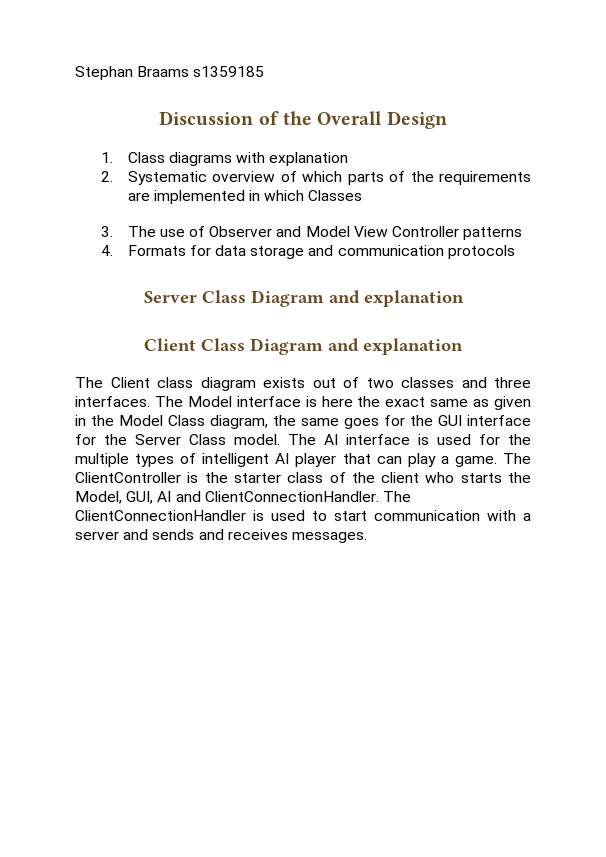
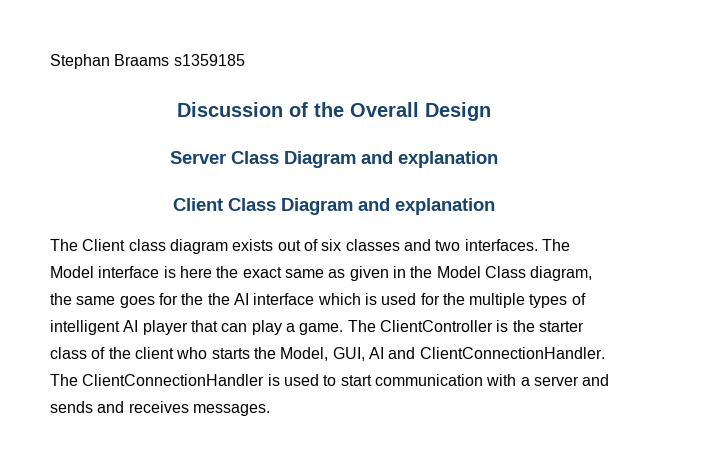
[101,152,349,166] [101,171,531,185] [127,190,363,204] [101,226,523,240] [101,245,515,259] // 1. Class diagrams with explanation // 2. Systematic overview of which parts of the requirements are implemented in which Classes // 3. The use of Observer and Model View Controller patterns // 4. Formats for data storage and communication protocols -> (491, 111) none
[366,378,394,388] two -> [321,239,342,251] six
[494,377,531,388] three -> [435,240,461,251] two
[438,415,531,426] [75,434,316,445] GUI interface for the Server Class model. The -> [207,293,230,305] the
(410, 439) none -> [317,293,361,305] which

